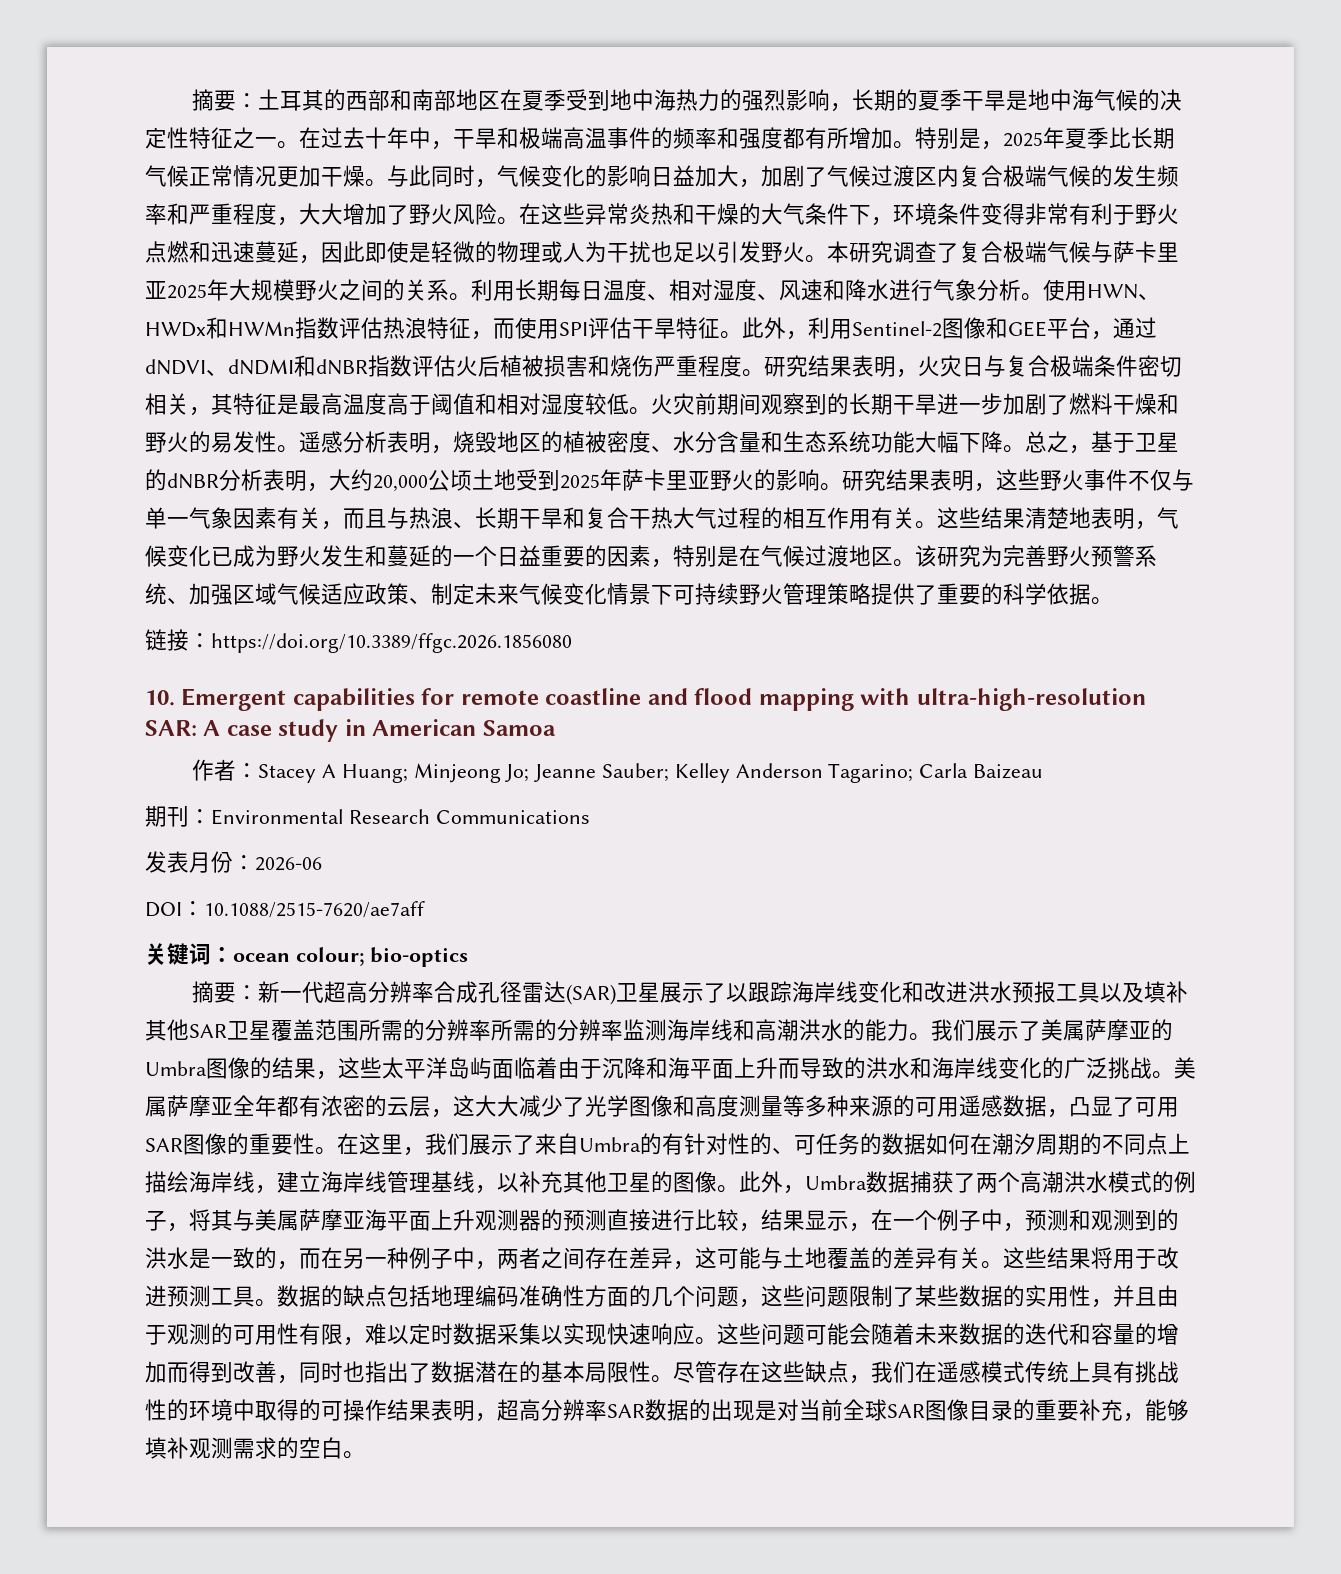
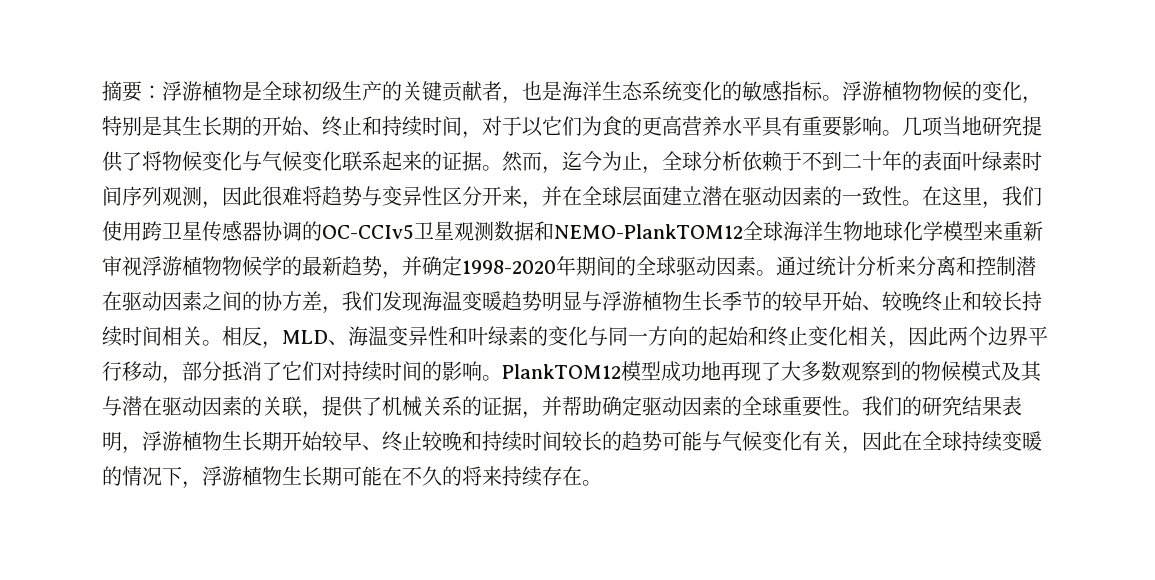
[192,89,1183,112] [145,127,1175,150] [145,165,1179,188] [145,203,1179,226] [145,241,1179,264] [145,279,1160,301] [145,317,1157,340] [145,355,1182,378] [145,393,1179,416] [145,431,1179,454] [145,469,1194,492] [145,507,1179,530] [145,545,1157,568] [145,583,1113,605] [145,629,572,653] [145,688,1146,711] [145,719,556,742] [192,759,1044,783] [145,805,590,827] [145,851,322,873] [145,901,425,918] [145,943,468,967] [192,981,1189,1005] [145,1019,1173,1041] [145,1057,1196,1080] [145,1095,1179,1118] [145,1133,1190,1156] [145,1171,1196,1194] [145,1209,1179,1232] [145,1247,1179,1270] [145,1285,1179,1308] [145,1323,1179,1346] [145,1361,1179,1384] [145,1399,1189,1422] [145,1437,343,1459] 摘要：土耳其的西部和南部地区在夏季受到地中海热力的强烈影响，长期的夏季干旱是地中海气候的决定性特征之一。在过去十年中，干旱和极端高温事件的频率和强度都有所增加。特别是，2025年夏季比长期气候正常情况更加干燥。与此同时，气候变化的影响日益加大，加剧了气候过渡区内复合极端气候的发生频率和严重程度，大大增加了野火风险。在这些异常炎热和干燥的大气条件下，环境条件变得非常有利于野火点燃和迅速蔓延，因此即使是轻微的物理或人为干扰也足以引发野火。本研究调查了复合极端气候与萨卡里亚2025年大规模野火之间的关系。利用长期每日温度、相对湿度、风速和降水进行气象分析。使用HWN、HWDx和HWMn指数评估热浪特征，而使用SPI评估干旱特征。此外，利用Sentinel-2图像和GEE平台，通过dNDVI、dNDMI和dNBR指数评估火后植被损害和烧伤严重程度。研究结果表明，火灾日与复合极端条件密切相关，其特征是最高温度高于阈值和相对湿度较低。火灾前期间观察到的长期干旱进一步加剧了燃料干燥和野火的易发性。遥感分析表明，烧毁地区的植被密度、水分含量和生态系统功能大幅下降。总之，基于卫星的dNBR分析表明，大约20,000公顷土地受到2025年萨卡里亚野火的影响。研究结果表明，这些野火事件不仅与单一气象因素有关，而且与热浪、长期干旱和复合干热大气过程的相互作用有关。这些结果清楚地表明，气候变化已成为野火发生和蔓延的一个日益重要的因素，特别是在气候过渡地区。该研究为完善野火预警系统、加强区域气候适应政策、制定未来气候变化情景下可持续野火管理策略提供了重要的科学依据。 // 链接：https://doi.org/10.3389/ffgc.2026.1856080 // 10. Emergent capabilities for remote coastline and flood mapping with ultra-high-resolution SAR: A case study in American Samoa // 作者：Stacey A Huang; Minjeong Jo; Jeanne Sauber; Kelley Anderson Tagarino; Carla Baizeau // 期刊：Environmental Research Communications // 发表月份：2026-06 // DOI：10.1088/2515-7620/ae7aff // 关键词：ocean colour; bio-optics // 摘要：新一代超高分辨率合成孔径雷达(SAR)卫星展示了以跟踪海岸线变化和改进洪水预报工具以及填补其他SAR卫星覆盖范围所需的分辨率所需的分辨率监测海岸线和高潮洪水的能力。我们展示了美属萨摩亚的Umbra图像的结果，这些太平洋岛屿面临着由于沉降和海平面上升而导致的洪水和海岸线变化的广泛挑战。美属萨摩亚全年都有浓密的云层，这大大减少了光学图像和高度测量等多种来源的可用遥感数据，凸显了可用SAR图像的重要性。在这里，我们展示了来自Umbra的有针对性的、可任务的数据如何在潮汐周期的不同点上描绘海岸线，建立海岸线管理基线，以补充其他卫星的图像。此外，Umbra数据捕获了两个高潮洪水模式的例子，将其与美属萨摩亚海平面上升观测器的预测直接进行比较，结果显示，在一个例子中，预测和观测到的洪水是一致的，而在另一种例子中，两者之间存在差异，这可能与土地覆盖的差异有关。这些结果将用于改进预测工具。数据的缺点包括地理编码准确性方面的几个问题，这些问题限制了某些数据的实用性，并且由于观测的可用性有限，难以定时数据采集以实现快速响应。这些问题可能会随着未来数据的迭代和容量的增加而得到改善，同时也指出了数据潜在的基本局限性。尽管存在这些缺点，我们在遥感模式传统上具有挑战性的环境中取得的可操作结果表明，超高分辨率SAR数据的出现是对当前全球SAR图像目录的重要补充，能够填补观测需求的空白 -> [102,80,1042,104] [102,116,1042,139] [102,151,1042,174] [102,186,1042,209] [102,220,1043,241] [102,256,1036,279] [102,291,1042,314] [102,326,1048,349] [102,361,1042,384] [102,396,1022,419] [102,431,1042,454] [102,466,582,489] 摘要：浮游植物是全球初级生产的关键贡献者，也是海洋生态系统变化的敏感指标。浮游植物物候的变化，特别是其生长期的开始、终止和持续时间，对于以它们为食的更高营养水平具有重要影响。几项当地研究提供了将物候变化与气候变化联系起来的证据。然而，迄今为止，全球分析依赖于不到二十年的表面叶绿素时间序列观测，因此很难将趋势与变异性区分开来，并在全球层面建立潜在驱动因素的一致性。在这里，我们使用跨卫星传感器协调的OC-CCIv5卫星观测数据和NEMO-PlankTOM12全球海洋生物地球化学模型来重新审视浮游植物物候学的最新趋势，并确定1998-2020年期间的全球驱动因素。通过统计分析来分离和控制潜在驱动因素之间的协方差，我们发现海温变暖趋势明显与浮游植物生长季节的较早开始、较晚终止和较长持续时间相关。相反，MLD、海温变异性和叶绿素的变化与同一方向的起始和终止变化相关，因此两个边界平行移动，部分抵消了它们对持续时间的影响。PlankTOM12模型成功地再现了大多数观察到的物候模式及其与潜在驱动因素的关联，提供了机械关系的证据，并帮助确定驱动因素的全球重要性。我们的研究结果表明，浮游植物生长期开始较早、终止较晚和持续时间较长的趋势可能与气候变化有关，因此在全球持续变暖的情况下，浮游植物生长期可能在不久的将来持续存在

